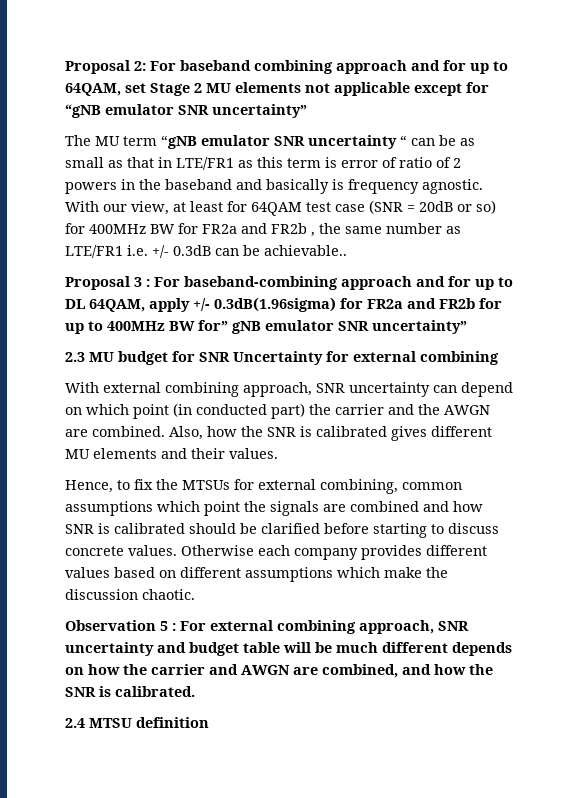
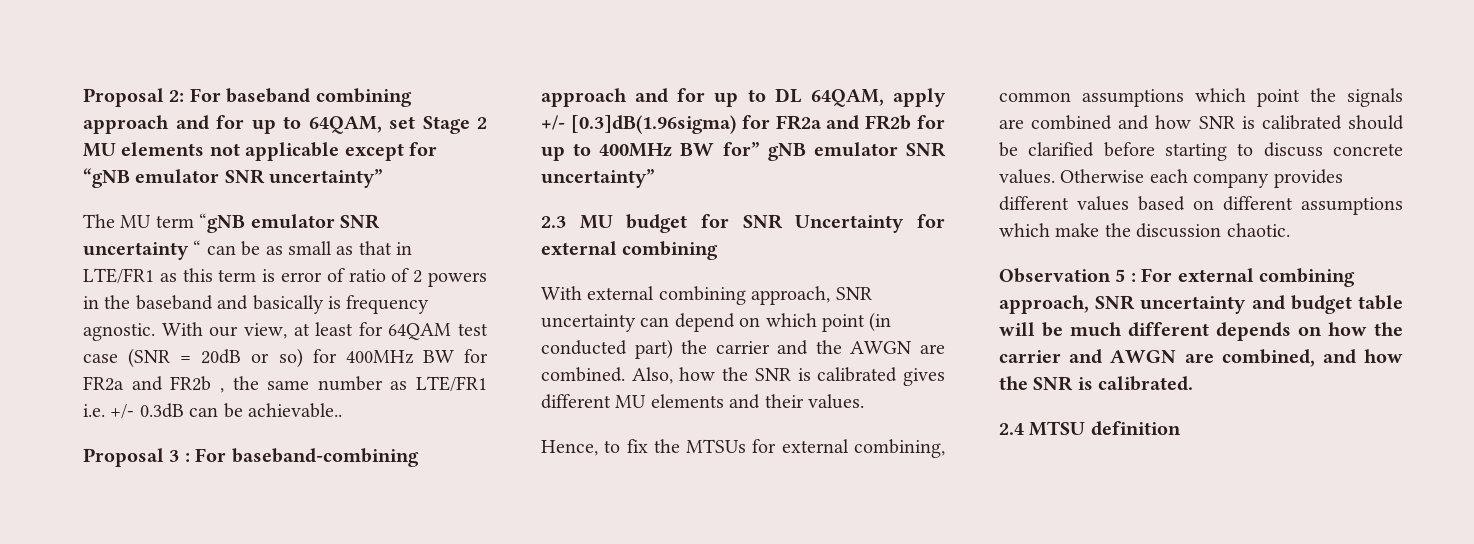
[214,297,336,312] 0.3dB(1.96sigma) -> [570,115,736,134] [0.3]dB(1.96sigma)

